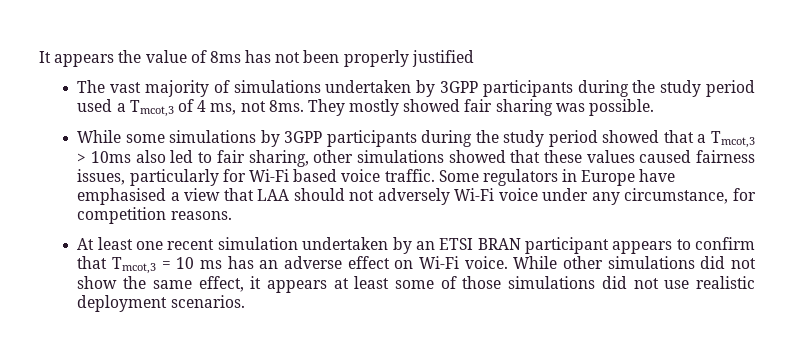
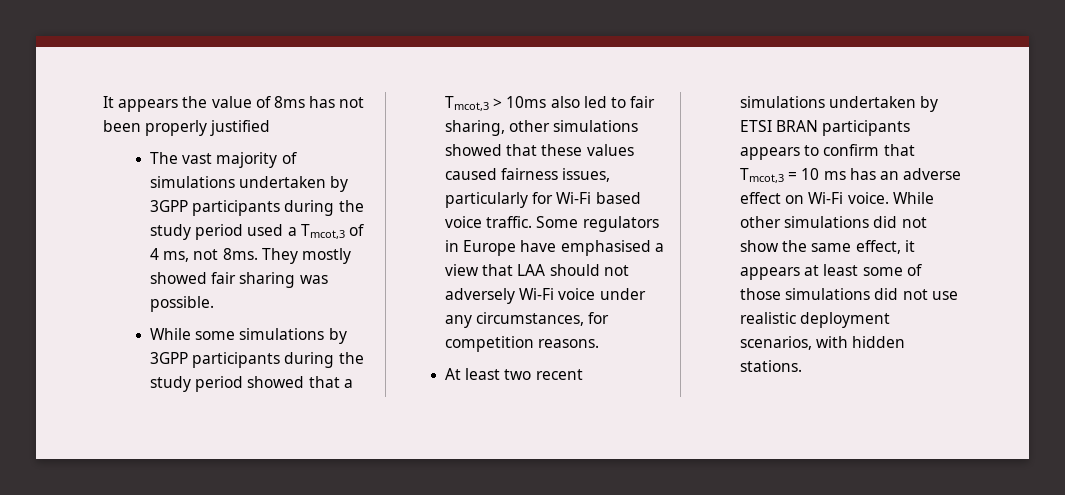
[624,188,729,204] circumstance, -> [476,312,585,326] circumstances,
[136,237,435,254] one recent simulation undertaken by an -> [504,369,583,380] [740,96,939,112] two recent simulations undertaken by
[524,237,609,254] participant -> [822,120,911,136] participants
[170,295,245,308] scenarios. -> [740,336,906,350] [740,360,803,372] scenarios, with hidden stations.

